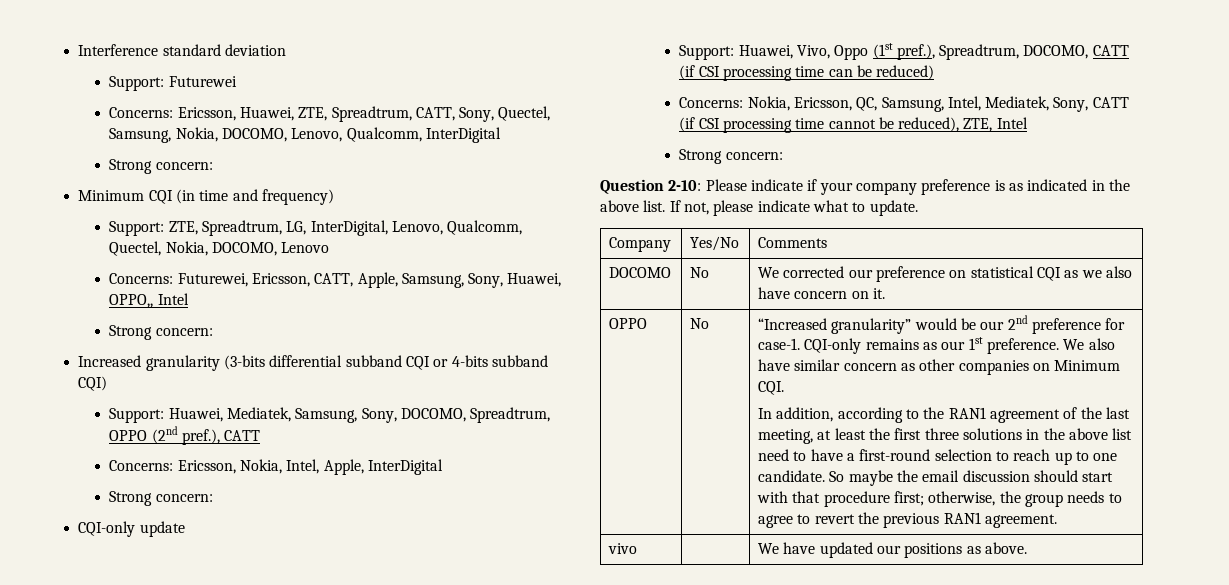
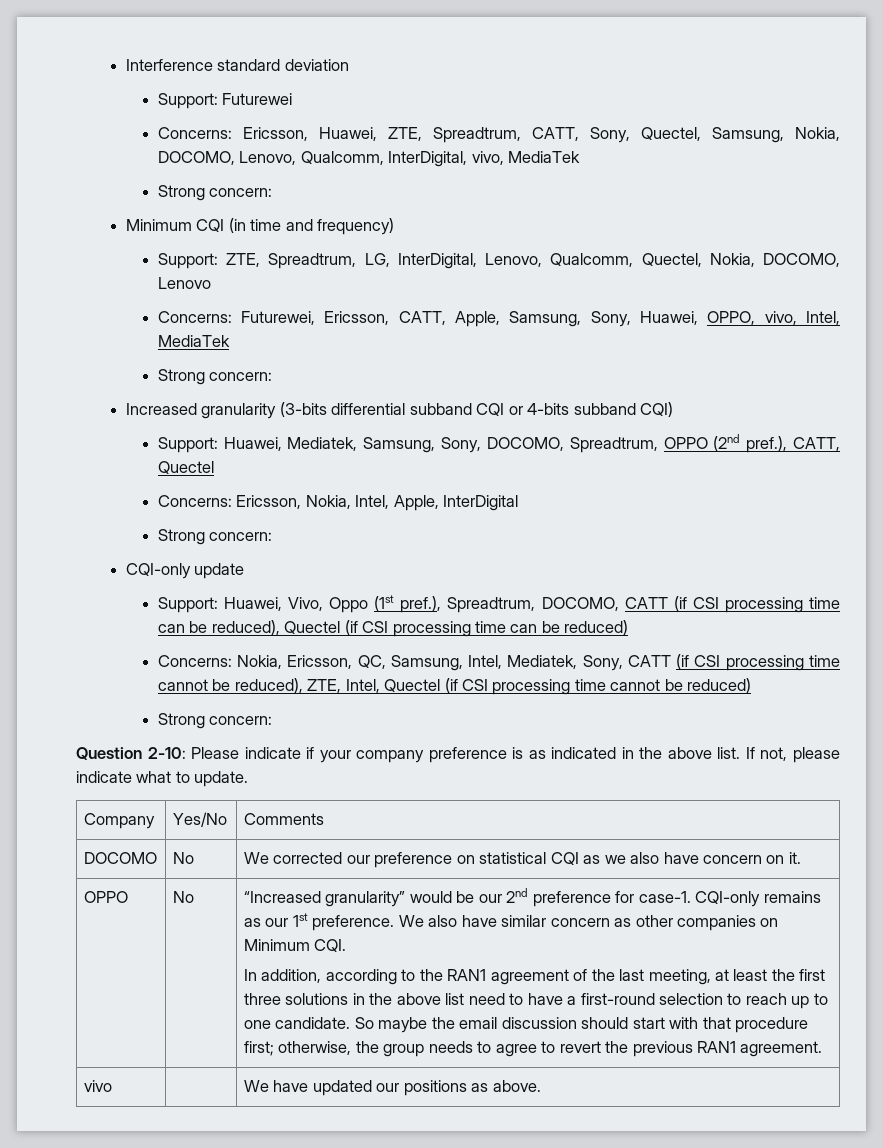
[425,127,501,143] InterDigital -> [388,151,581,167] InterDigital, vivo, MediaTek
[109,293,189,308] OPPO,, Intel -> [707,311,840,325] [157,335,230,347] OPPO, vivo, Intel, MediaTek
[224,430,261,441] CATT -> [792,437,840,451] [157,461,214,474] CATT, Quectel
(872, 71) none -> [211,620,560,637] reduced), Quectel (if CSI processing time can be
[996,117,1028,129] Intel -> [345,678,752,695] Intel, Quectel (if CSI processing time cannot be reduced)

